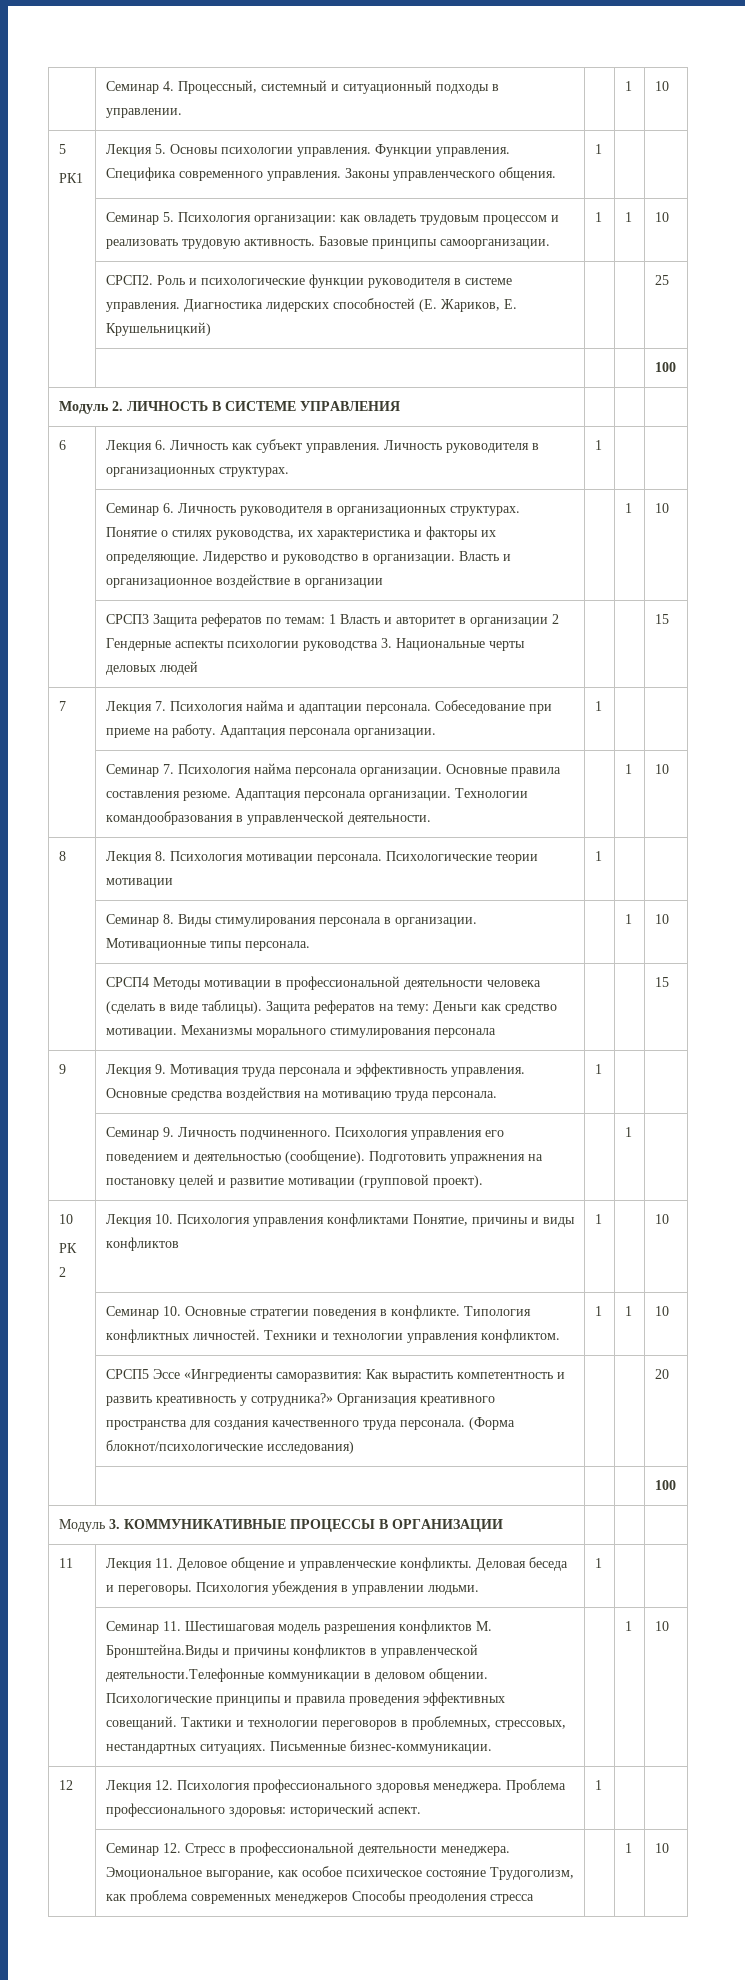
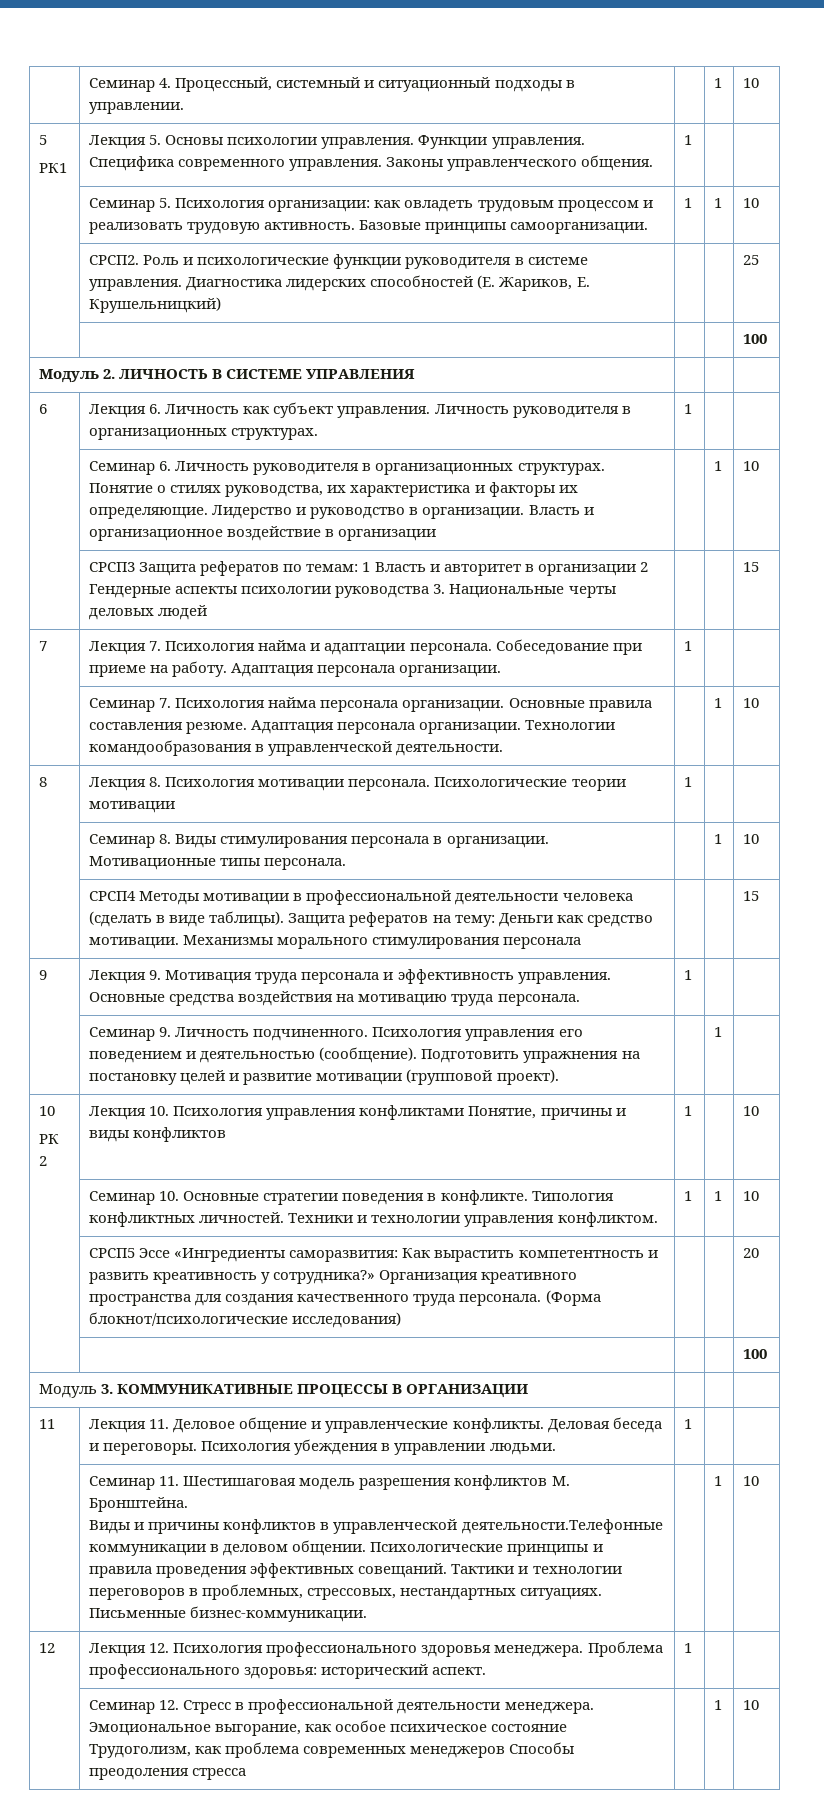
[105,1644,219,1658] Бронштейна.Виды -> [89,1497,189,1512] [89,1520,131,1534] Бронштейна. // Виды

